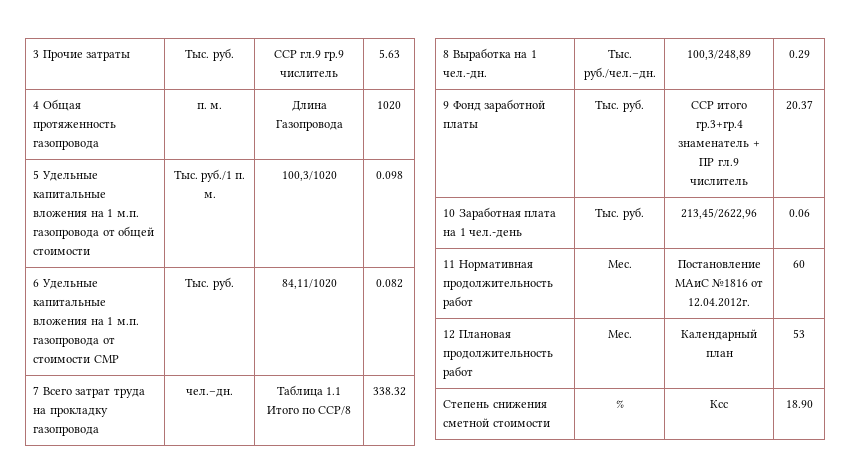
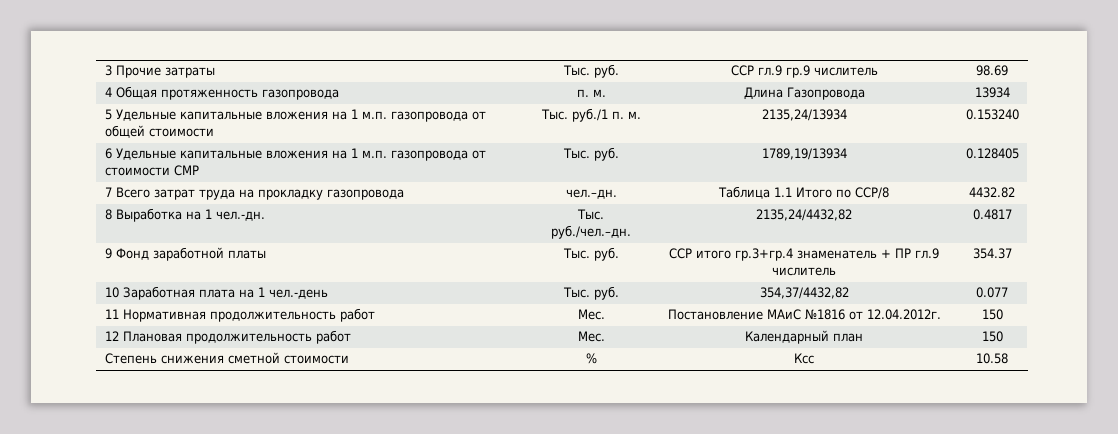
[378,49,400,58] 5.63 -> [976,65,1008,76] 98.69
[377,101,402,110] 1020 -> [974,87,1010,98] 13934
[281,171,337,181] [375,171,403,179] 100,3/1020 | 0.098 -> [761,109,847,121] [965,109,1019,120] 2135,24/13934 | 0.153240
[281,279,337,289] [375,279,403,288] 84,11/1020 | 0.082 -> [761,148,847,160] [965,148,1019,159] 1789,19/13934 | 0.128405
[372,387,406,396] 338.32 -> [969,187,1015,198] 4432.82
[687,50,751,60] [788,50,810,59] 100,3/248,89 | 0.29 -> [756,209,852,221] [972,209,1012,220] 2135,24/4432,82 | 0.4817
[785,100,813,110] 20.37 -> [972,248,1012,259] 354.37
[681,208,757,219] [788,209,810,217] 213,45/2622,96 | 0.06 -> [759,287,849,299] [976,287,1008,298] 354,37/4432,82 | 0.077
[793,260,805,268] 60 -> [981,309,1003,320] 150
[793,329,805,338] 53 -> [981,331,1003,342] 150
[785,400,813,408] 18.90 -> [976,353,1008,364] 10.58

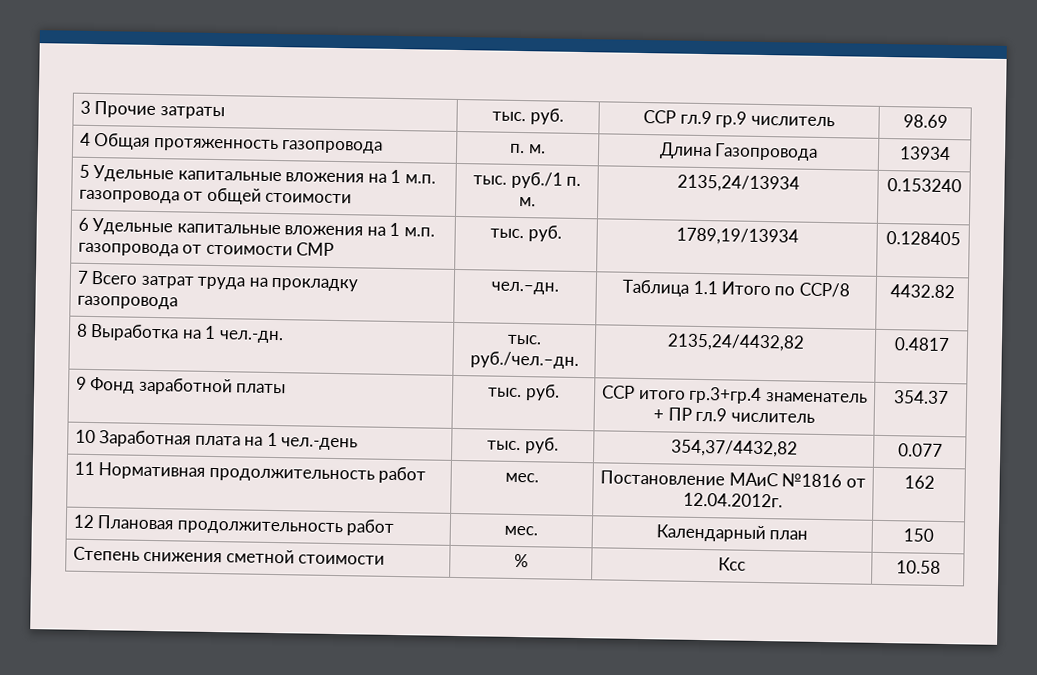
[562,65,590,76] Тыс. -> [492,111,527,122] тыс.
[540,109,568,120] Тыс. -> [473,175,508,185] тыс.
[562,148,590,159] Тыс. -> [490,228,525,239] тыс.
[577,209,604,220] Тыс. -> [507,334,542,345] тыс.
[562,248,590,259] Тыс. -> [488,387,523,398] тыс.
[562,287,590,298] Тыс. -> [487,440,522,451] тыс.
[577,309,605,320] Мес. -> [505,472,539,483] мес.
[981,309,1003,320] 150 -> [903,475,935,489] 162
[577,331,605,342] Мес. -> [504,525,538,536] мес.

